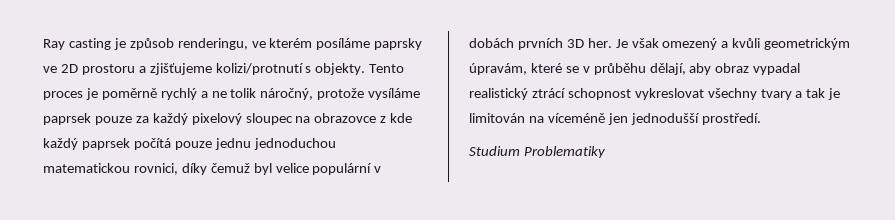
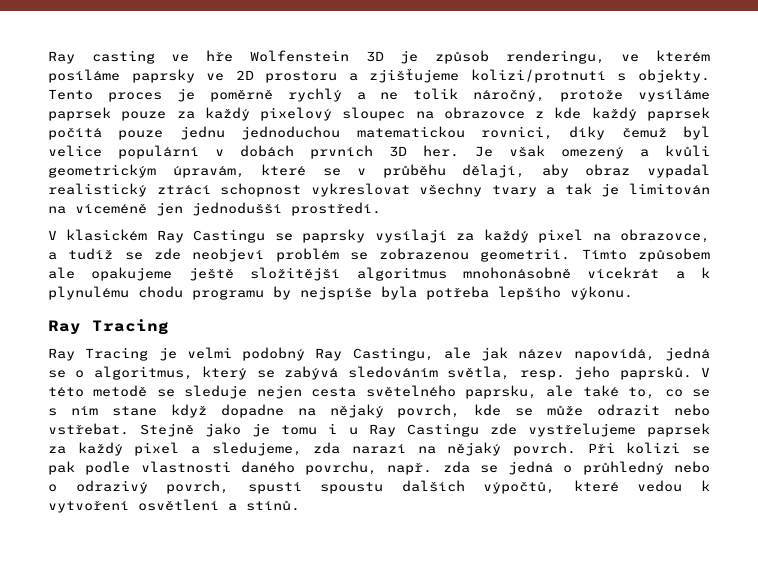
(111, 44) none -> [171,50,384,62] ve hře Wolfenstein 3D
[469,146,606,158] Studium Problematiky -> [48,229,710,243] [48,248,710,262] [48,267,710,281] [48,286,633,300] [48,319,169,335] [48,347,710,361] [48,366,711,380] [48,385,710,399] [48,404,710,418] [48,423,710,437] [48,442,710,456] [48,461,710,475] [48,480,710,494] [48,499,300,513] V klasickém Ray Castingu se paprsky vysílají za každý pixel na obrazovce, a tudíž se zde neobjeví problém se zobrazenou geometrií. Tímto způsobem ale opakujeme ještě složitější algoritmus mnohonásobně vícekrát a k plynulému chodu programu by nejspíše byla potřeba lepšího výkonu. // Ray Tracing // Ray Tracing je velmi podobný Ray Castingu, ale jak název napovídá, jedná se o algoritmus, který se zabývá sledováním světla, resp. jeho paprsků. V této metodě se sleduje nejen cesta světelného paprsku, ale také to, co se s ním stane když dopadne na nějaký povrch, kde se může odrazit nebo vstřebat. Stejně jako je tomu i u Ray Castingu zde vystřelujeme paprsek za každý pixel a sledujeme, zda narazí na nějaký povrch. Při kolizi se pak podle vlastnosti daného povrchu, např. zda se jedná o průhledný nebo o odrazivý povrch, spustí spoustu dalších výpočtů, které vedou k vytvoření osvětlení a stínů.

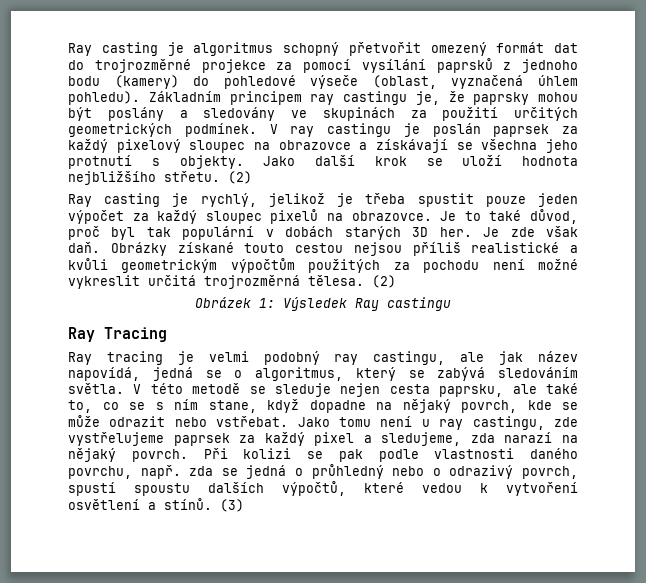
[48,50,710,64] [48,69,710,83] [48,88,710,102] [48,107,167,121] Ray casting ve hře Wolfenstein 3D je způsob renderingu, ve kterém posíláme paprsky ve 2D prostoru a zjišťujeme kolizi/protnutí s objekty. Tento proces je poměrně rychlý a ne tolik náročný, protože vysíláme paprsek pouze -> [68,42,578,56] [68,58,578,73] [68,75,578,89] [68,91,578,105] [68,107,578,121] [68,123,550,137] Ray casting je algoritmus schopný přetvořit omezený formát dat do trojrozměrné projekce za pomocí vysílání paprsků z jednoho bodu (kamery) do pohledové výseče (oblast, vyznačená úhlem pohledu). Základním principem ray castingu je, že paprsky mohou být poslány a sledovány ve skupinách za použití určitých geometrických podmínek. V ray castingu je poslán paprsek
[535,107,710,121] [48,126,710,140] [48,145,102,157] z kde každý paprsek počítá pouze jednu jednoduchou matematickou rovnici, díky čemuž byl velice -> [359,139,578,153] [68,155,578,169] [68,171,252,185] [68,193,578,207] [68,209,579,224] [68,226,171,240] a získávají se všechna jeho protnutí s objekty. Jako další krok se uloží hodnota nejbližšího střetu. (2) // Ray casting je rychlý, jelikož je třeba spustit pouze jeden výpočet za každý sloupec pixelů na obrazovce. Je to také důvod, proč byl tak
[310,145,373,159] prvních -> [344,226,401,240] starých
[509,145,710,159] [48,164,710,178] [48,183,710,197] [48,202,381,216] [48,229,710,243] [48,248,710,262] [48,267,710,281] [48,286,633,300] však omezený a kvůli geometrickým úpravám, které se v průběhu dělají, aby obraz vypadal realistický ztrácí schopnost vykreslovat všechny tvary a tak je limitován na víceméně jen jednodušší prostředí. // V klasickém Ray Castingu se paprsky vysílají za každý pixel na obrazovce, a tudíž se zde neobjeví problém se zobrazenou geometrií. Tímto způsobem ale opakujeme ještě složitější algoritmus mnohonásobně vícekrát a k plynulému chodu programu by nejspíše byla potřeba lepšího výkonu. -> [510,226,578,237] [68,242,578,256] [68,258,578,273] [68,275,396,289] [195,297,451,311] zde však daň. Obrázky získané touto cestou nejsou příliš realistické a kvůli geometrickým výpočtům použitých za pochodu není možné vykreslit určitá trojrozměrná tělesa. (2) // Obrázek 1: Výsledek Ray castingu
[85,347,149,361] Tracing -> [106,351,163,365] tracing
[315,347,434,361] Ray Castingu, -> [334,351,446,365] ray castingu,
[447,366,692,380] světla, resp. jeho paprsků. -> [68,383,124,394] světla.
[365,385,456,397] světelného -> (430, 389) none
[111,406,157,416] stane -> [208,400,257,413] stane,
[140,423,479,437] Stejně jako je tomu i u Ray Castingu -> [297,416,545,430] Jako tomu není u ray castingu,
(300, 505) none -> [220,499,244,512] (3)

